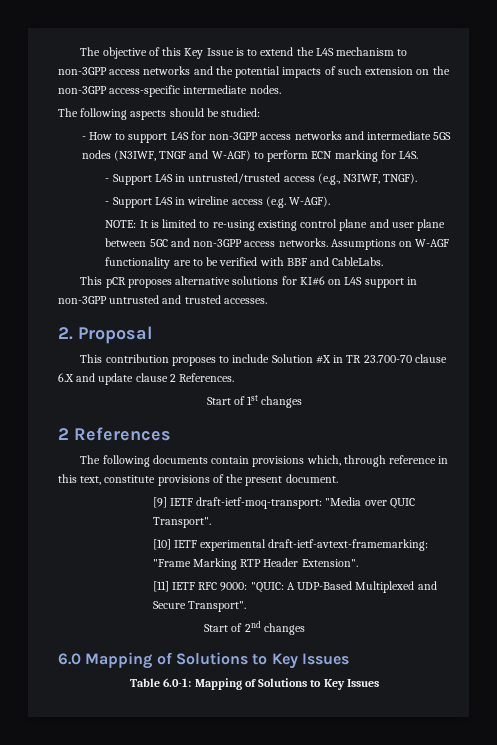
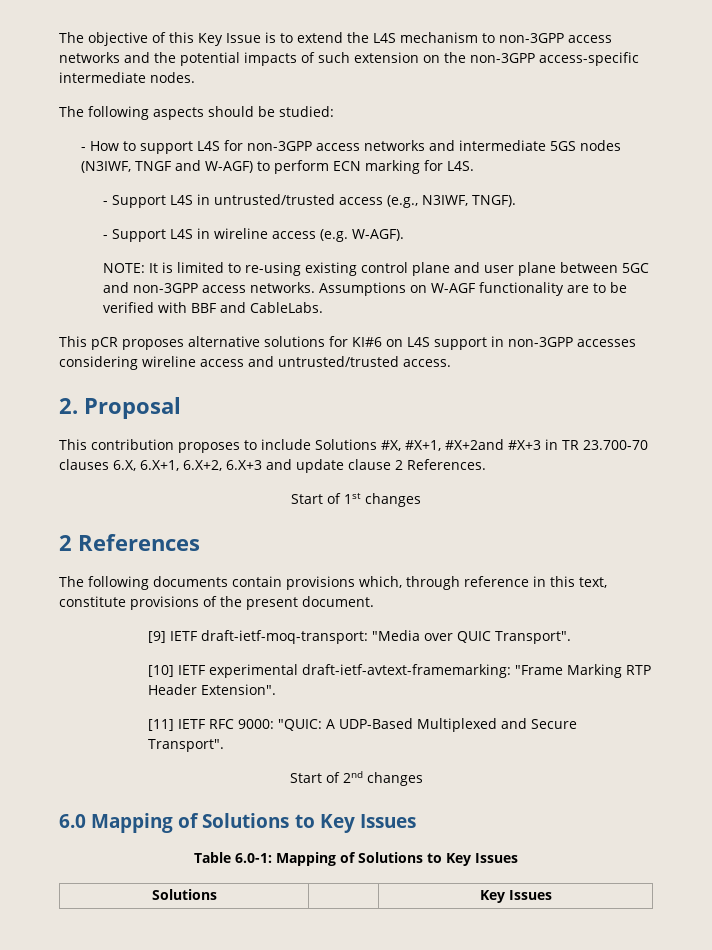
[109,295,267,304] untrusted and trusted accesses. -> [577,339,636,347] [59,356,451,370] accesses considering wireline access and untrusted/trusted access.
[271,354,447,364] [58,373,74,382] Solution #X in TR 23.700-70 clause 6.X -> [315,439,648,451] [59,459,262,471] Solutions #X, #X+1, #X+2and #X+3 in TR 23.700-70 clauses 6.X, 6.X+1, 6.X+2, 6.X+3
(379, 683) none -> [151,889,217,900] [479,890,552,903] // Solutions | | Key Issues

